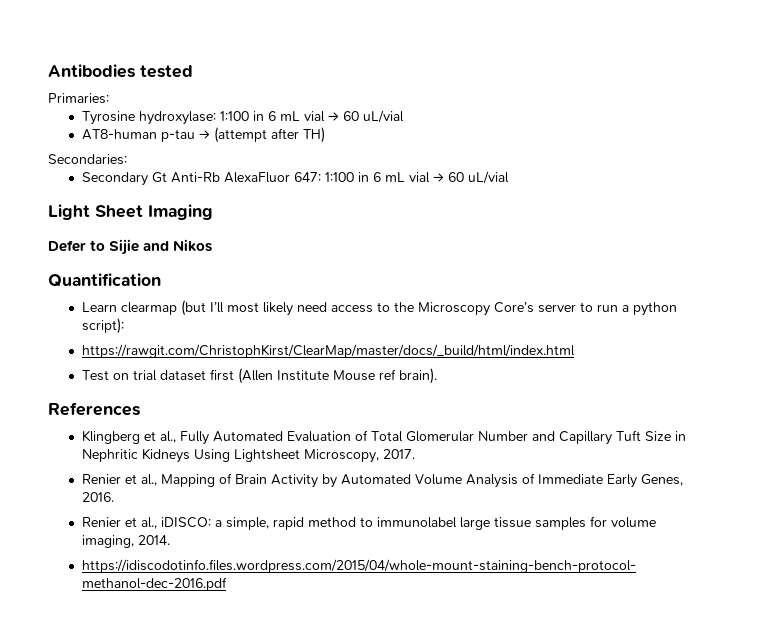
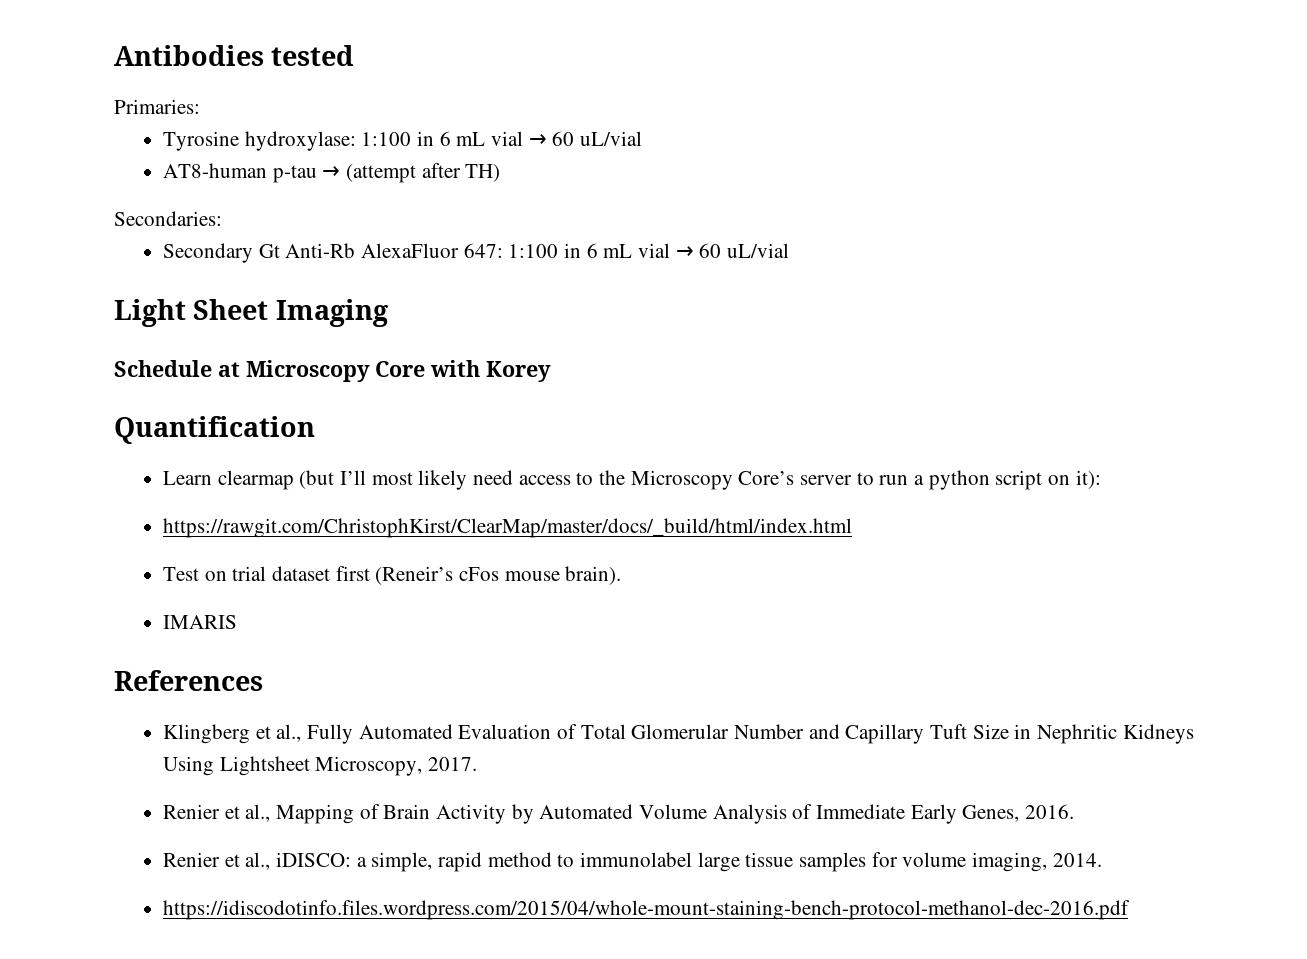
[48,239,213,255] Defer to Sijie and Nikos -> [114,360,551,382] Schedule at Microscopy Core with Korey
[81,318,124,334] script): -> [995,470,1101,490] script on it):
[237,368,396,384] (Allen Institute Mouse ref -> [375,566,560,585] (Reneir’s cFos mouse
(437, 376) none -> [162,615,237,629] // IMARIS

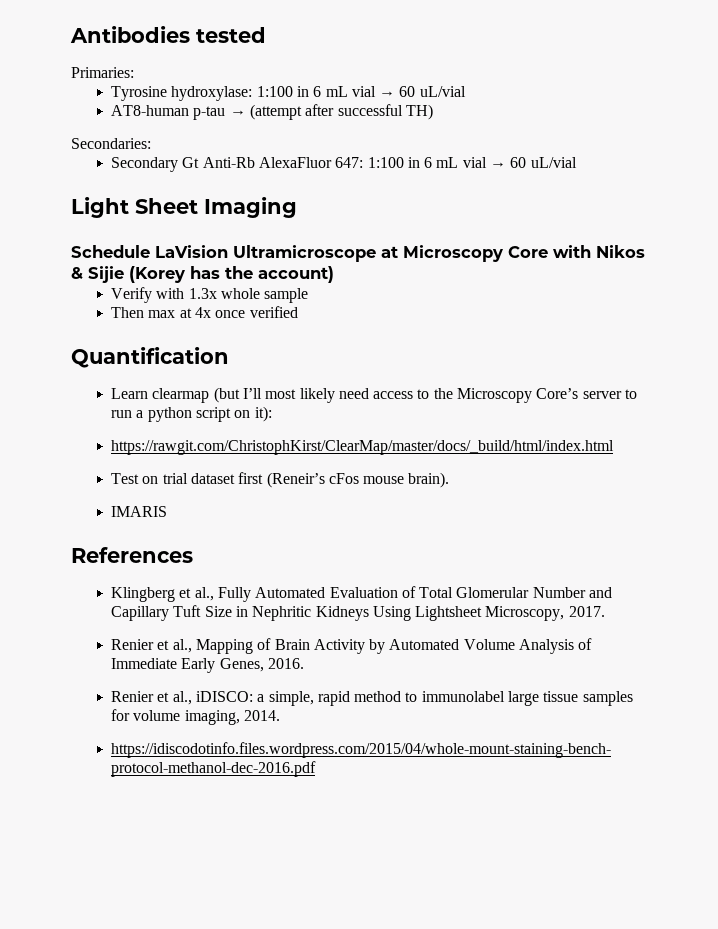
(461, 170) none -> [337,104,403,116] successful
(212, 368) none -> [155,245,376,262] LaVision Ultramicroscope
[486,361,551,382] Korey -> [596,245,645,258] [71,266,334,283] [110,287,309,303] [110,306,298,318] Nikos & Sijie (Korey has the account) // Verify with 1.3x whole sample // Then max at 4x once verified

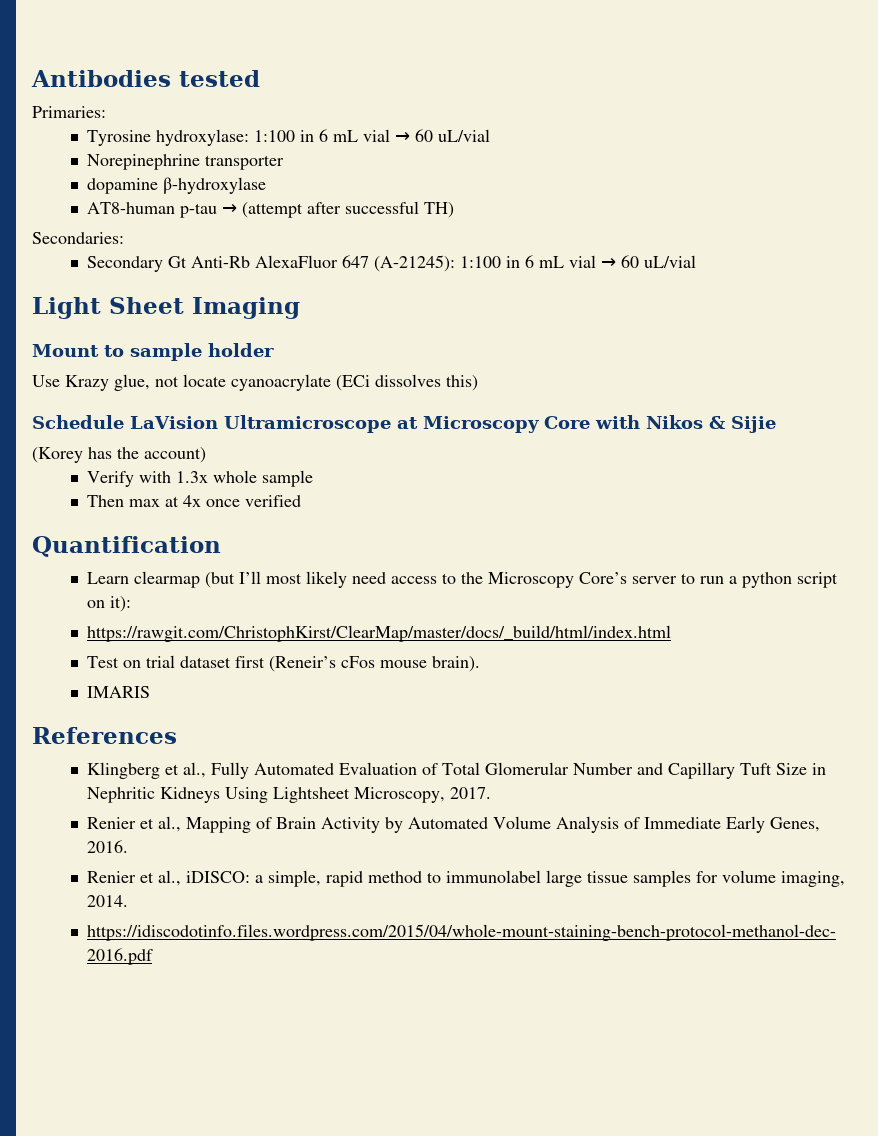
(466, 91) none -> [86,154,284,170] [86,177,266,194] // Norepinephrine transporter // dopamine β-hydroxylase
[335,157,364,168] 647: -> [341,255,455,272] 647 (A-21245):
(297, 207) none -> [32,343,274,361] [32,374,478,391] // Mount to sample holder // Use Krazy glue, not locate cyanoacrylate (ECi dissolves this)
(124, 274) none -> (776, 424) //

